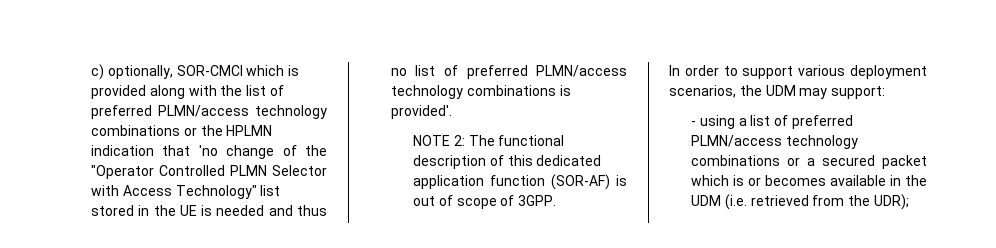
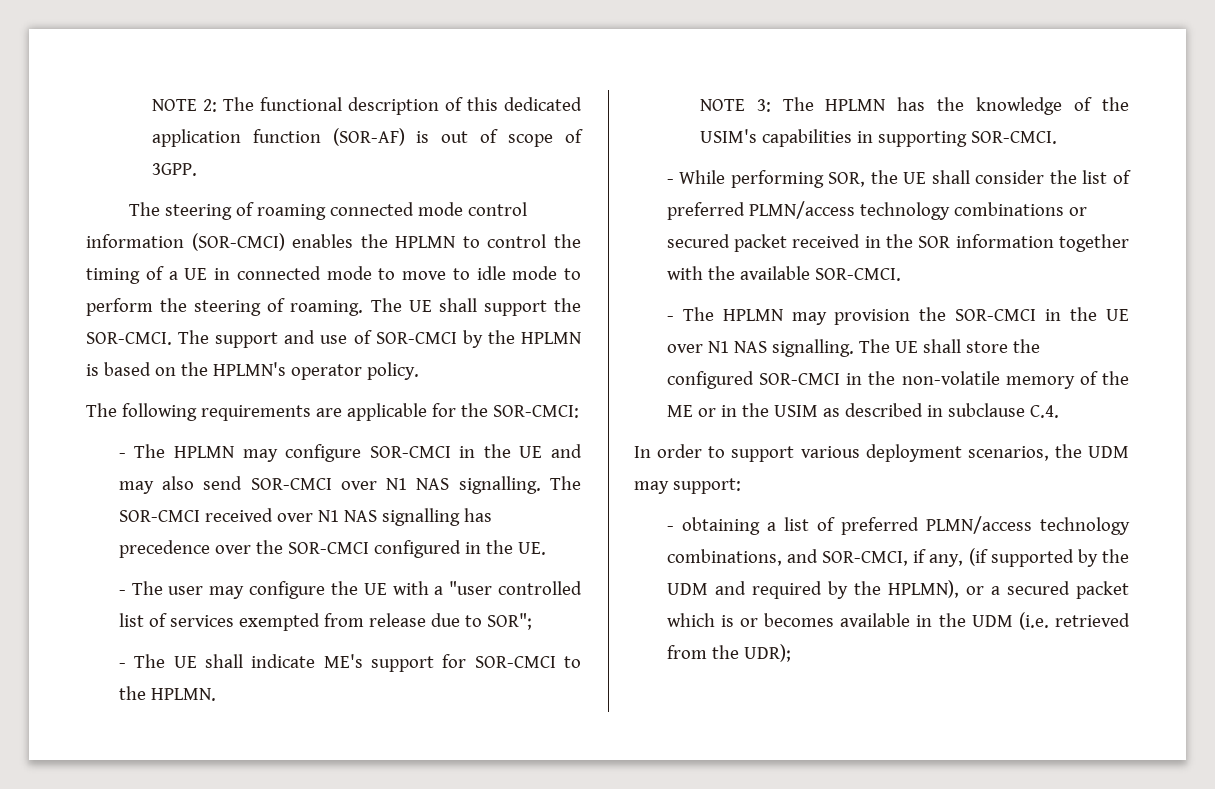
[90,64,300,80] [90,85,284,99] [90,105,327,119] [90,125,273,136] [90,145,327,159] [90,165,327,179] [90,185,281,199] [90,205,327,216] [390,65,627,79] [390,85,571,99] [390,105,452,119] c) optionally, SOR-CMCI which is provided along with the list of preferred PLMN/access technology combinations or the HPLMN indication that 'no change of the "Operator Controlled PLMN Selector with Access Technology" list stored in the UE is needed and thus no list of preferred PLMN/access technology combinations is provided'. // -> (151, 105) none
(557, 200) none -> [128,202,527,220] [86,233,581,251] [86,266,581,284] [86,298,581,316] [86,330,581,348] [86,362,419,380] [86,403,579,421] [118,444,582,462] [118,476,582,494] [118,508,492,526] [118,540,546,558] [118,581,582,599] [118,613,532,631] [118,654,581,672] [118,686,216,701] [699,97,1129,115] [699,129,1057,147] [666,170,1131,188] [666,201,1087,220] [666,234,1129,252] [666,266,901,281] [666,307,1129,325] [666,339,1040,357] [666,371,1129,389] [666,403,1059,418] // The steering of roaming connected mode control information (SOR-CMCI) enables the HPLMN to control the timing of a UE in connected mode to move to idle mode to perform the steering of roaming. The UE shall support the SOR-CMCI. The support and use of SOR-CMCI by the HPLMN is based on the HPLMN's operator policy. // The following requirements are applicable for the SOR-CMCI: // - The HPLMN may configure SOR-CMCI in the UE and may also send SOR-CMCI over N1 NAS signalling. The SOR-CMCI received over N1 NAS signalling has precedence over the SOR-CMCI configured in the UE. // - The user may configure the UE with a "user controlled list of services exempted from release due to SOR"; // - The UE shall indicate ME's support for SOR-CMCI to the HPLMN. // NOTE 3: The HPLMN has the knowledge of the USIM's capabilities in supporting SOR-CMCI. // - While performing SOR, the UE shall consider the list of preferred PLMN/access technology combinations or secured packet received in the SOR information together with the available SOR-CMCI. // - The HPLMN may provision the SOR-CMCI in the UE over N1 NAS signalling. The UE shall store the configured SOR-CMCI in the non-volatile memory of the ME or in the USIM as described in subclause C.4.
[699,115,735,129] using -> [681,517,760,535] obtaining
[690,155,780,166] combinations -> [666,548,1129,567] [666,580,959,599] combinations, and SOR-CMCI, if any, (if supported by the UDM and required by the HPLMN),

